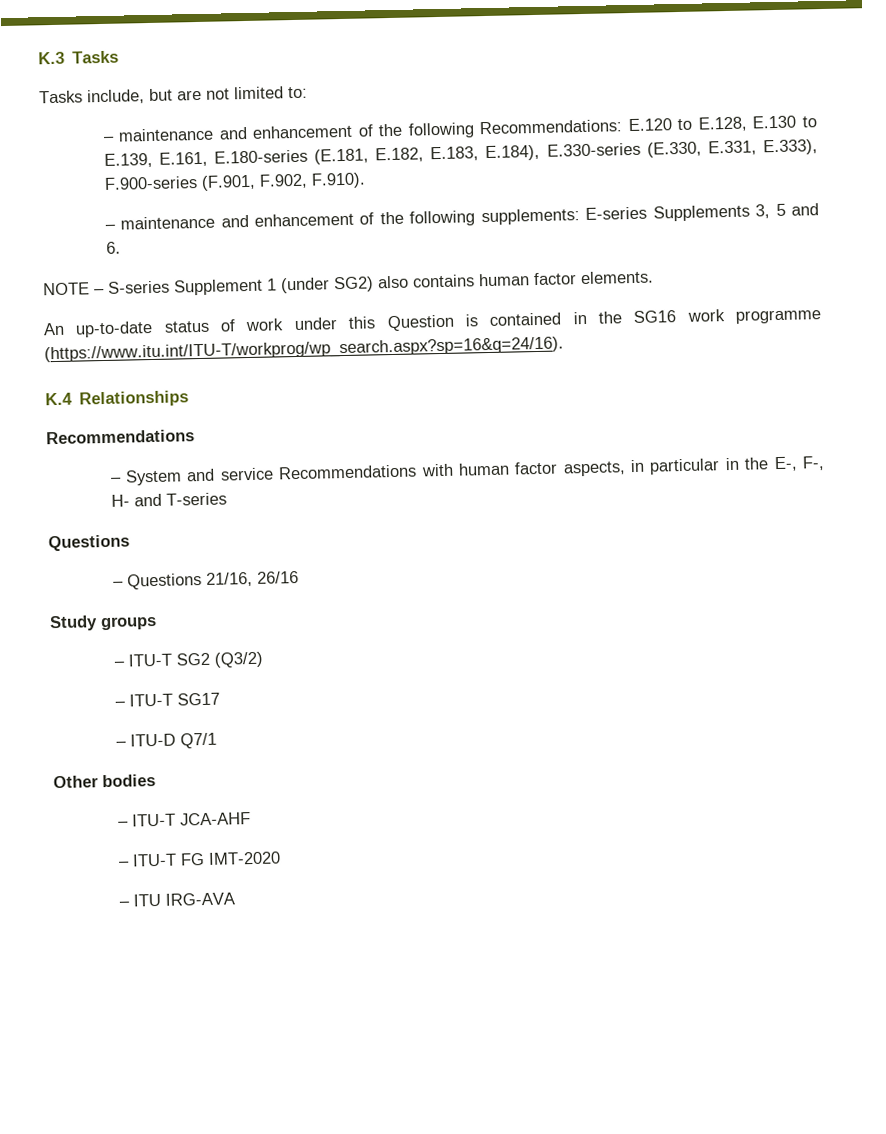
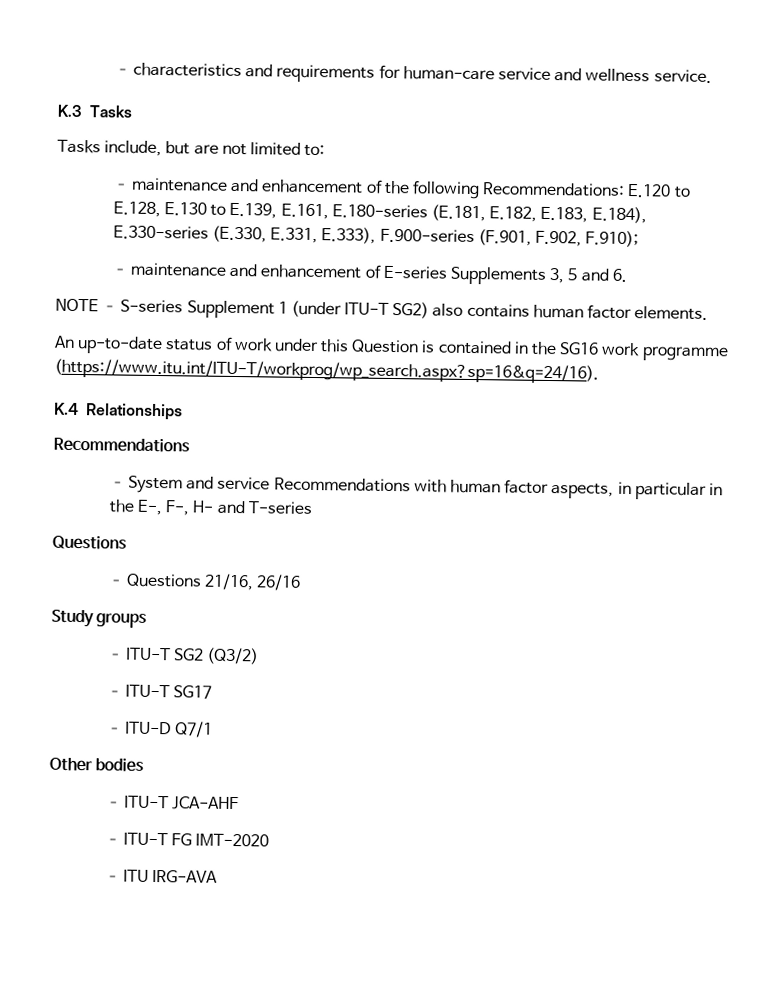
(38, 58) none -> [114,62,712,84] – characteristics and requirements for human-care service and wellness service. //
[310,172,366,189] [104,208,580,230] F.910). // – maintenance and enhancement of the following supplements: -> [585,230,640,248] [111,262,382,279] F.910); // – maintenance and enhancement of
(330, 285) none -> [344,302,390,315] ITU-T

